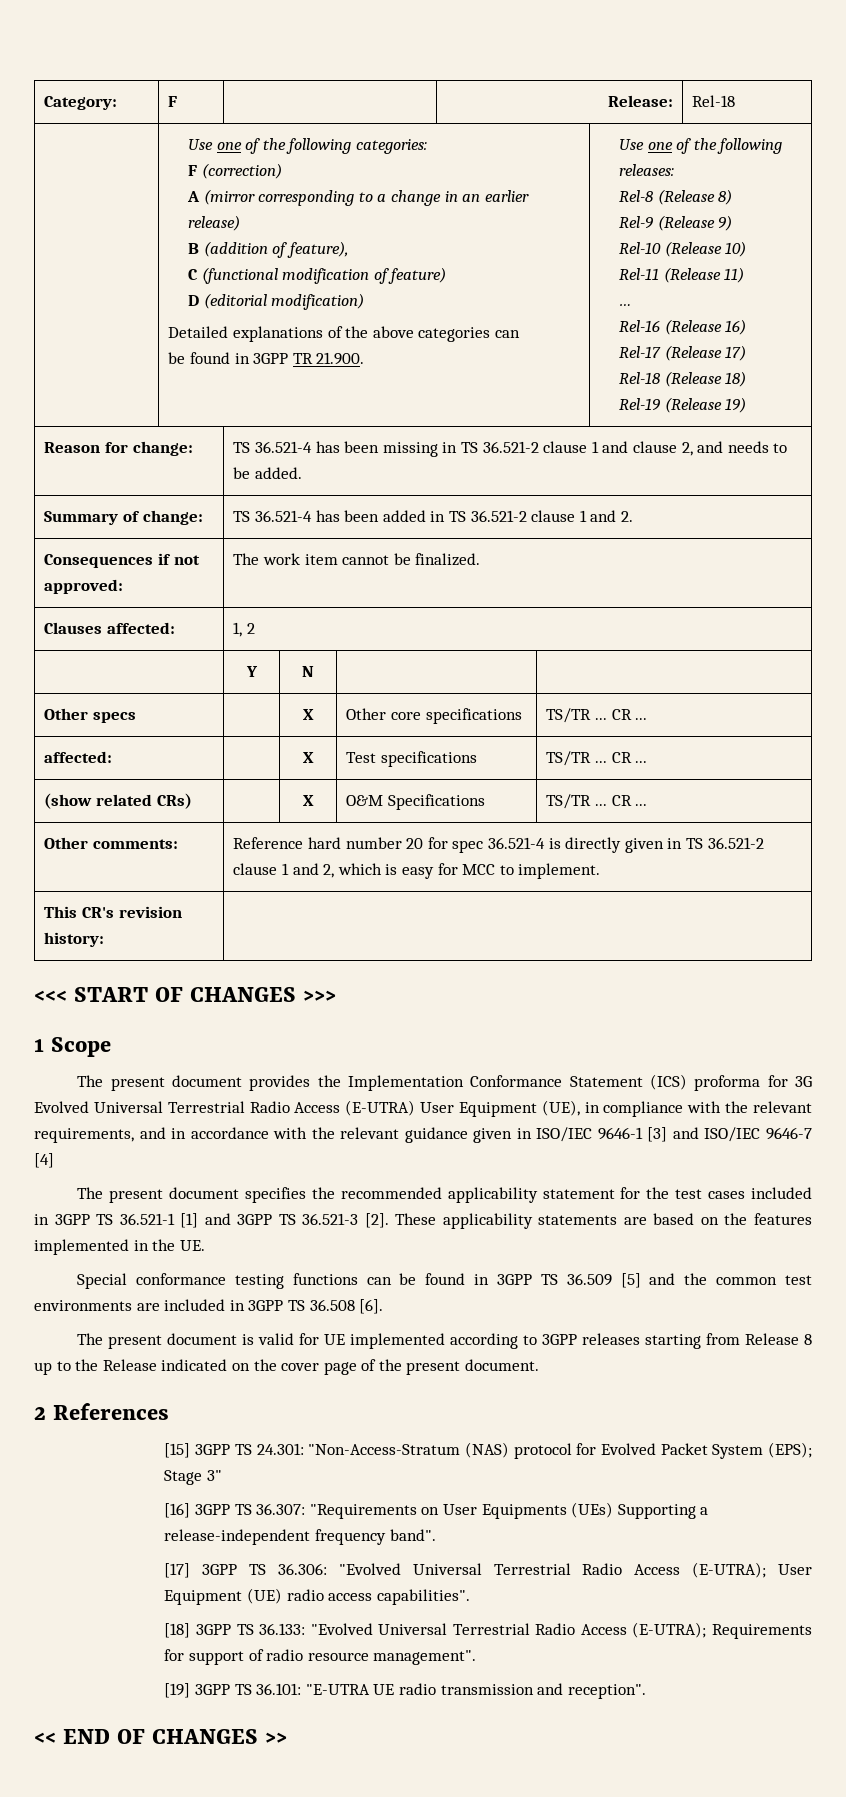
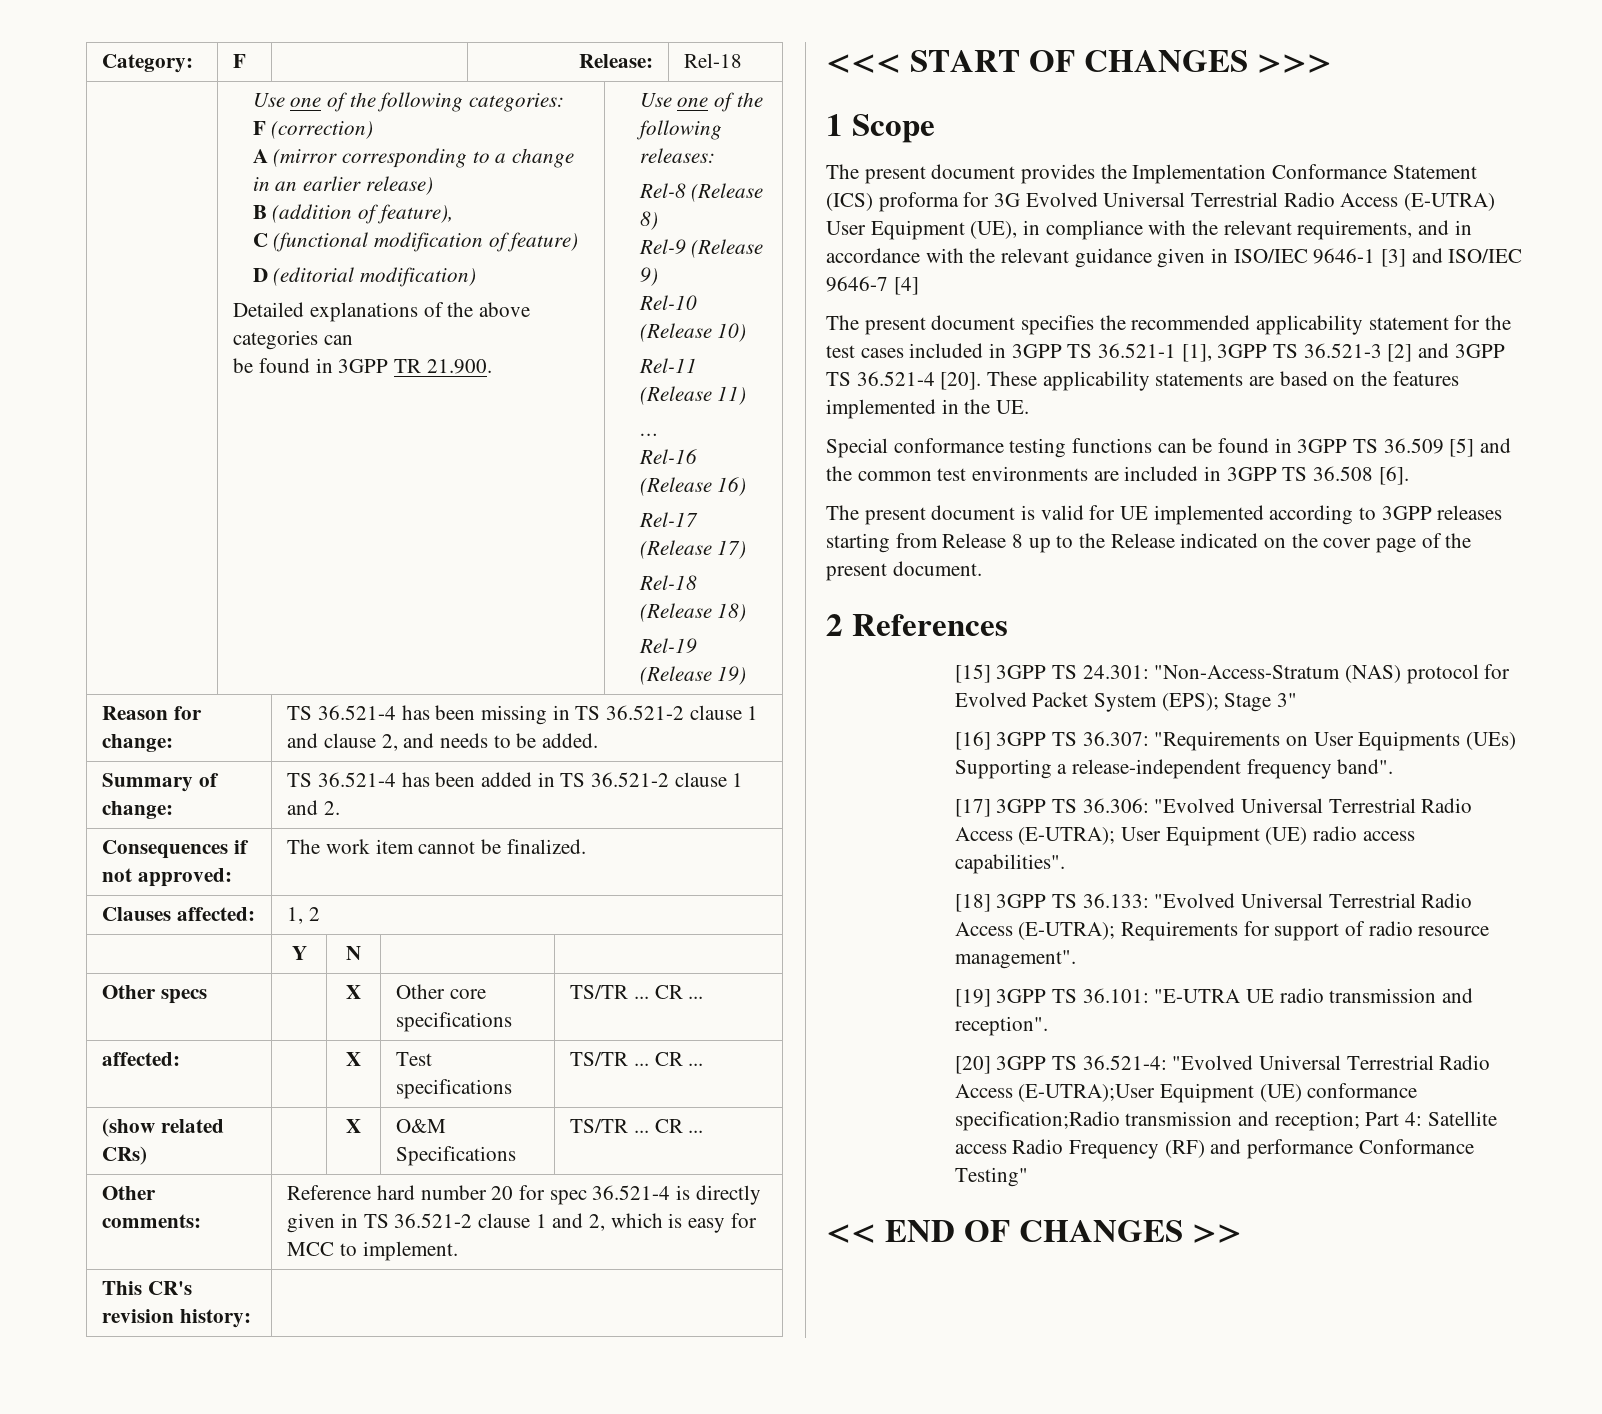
[180,1213,199,1228] [1] -> [1181,343,1413,362] [1], 3GPP TS 36.521-3 [2]
[302,1213,389,1228] 36.521-3 [2]. -> [856,371,982,390] 36.521-4 [20].
(646, 1691) none -> [954,1055,1491,1074] [954,1083,1418,1103] [954,1111,1497,1131] [954,1139,1474,1159] [954,1167,1028,1187] // [20] 3GPP TS 36.521-4: "Evolved Universal Terrestrial Radio Access (E-UTRA);User Equipment (UE) conformance specification;Radio transmission and reception; Part 4: Satellite access Radio Frequency (RF) and performance Conformance Testing"

